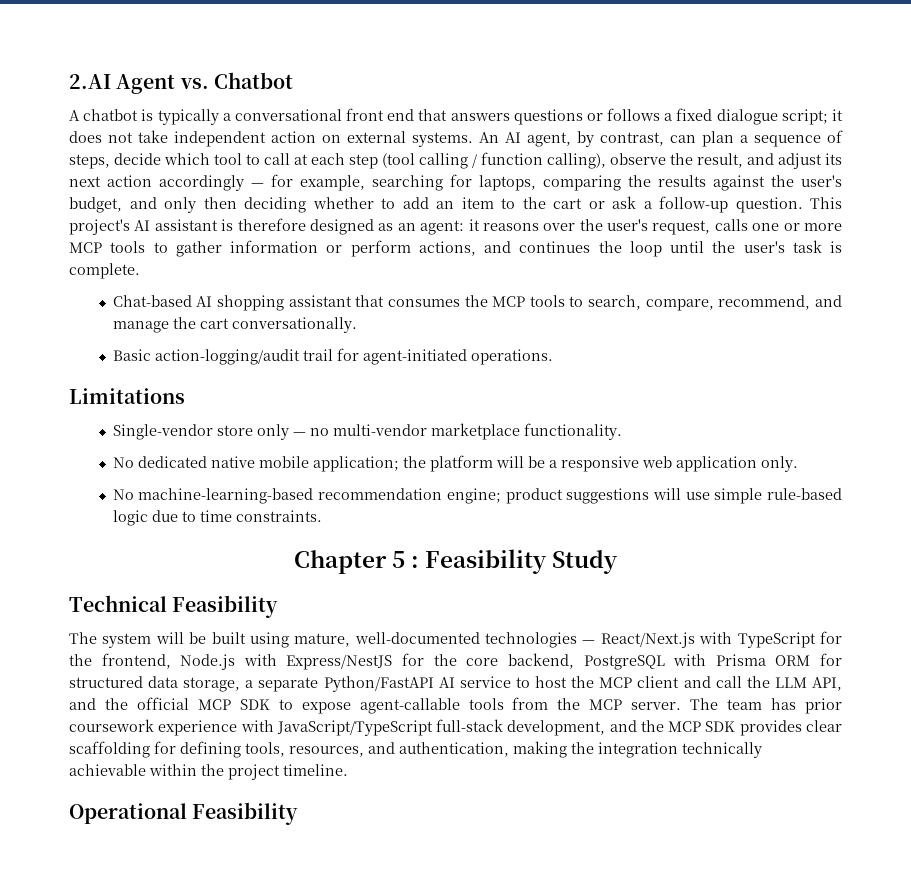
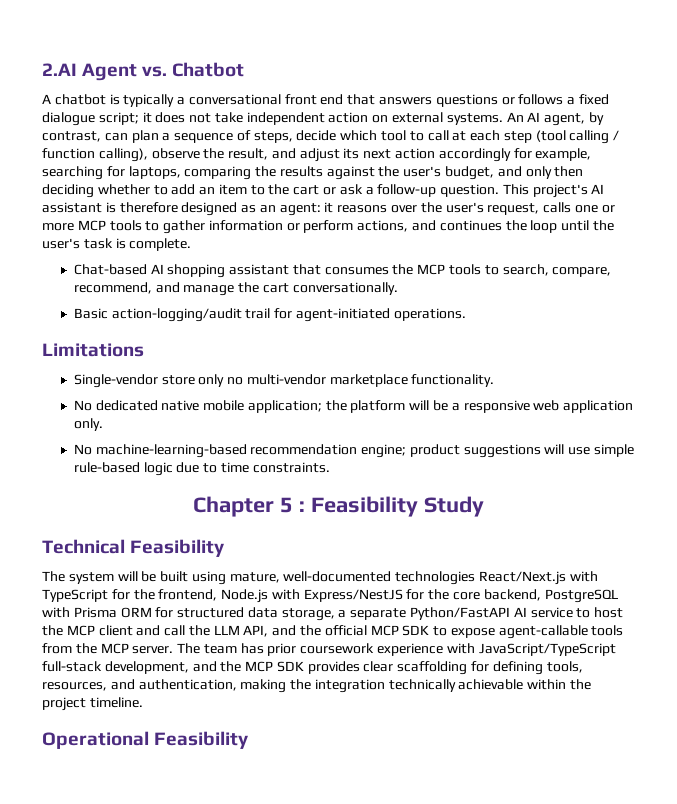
[251,183,264,187] — -> (511, 155) none
[292,432,306,436] — -> (225, 380) none
[582,640,596,644] — -> (476, 578) none

